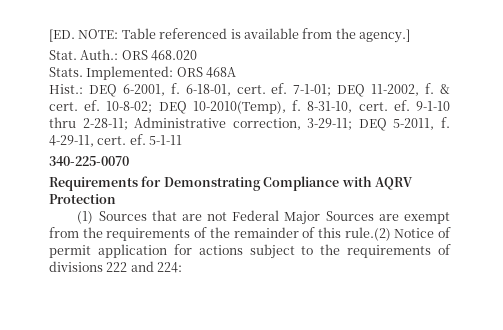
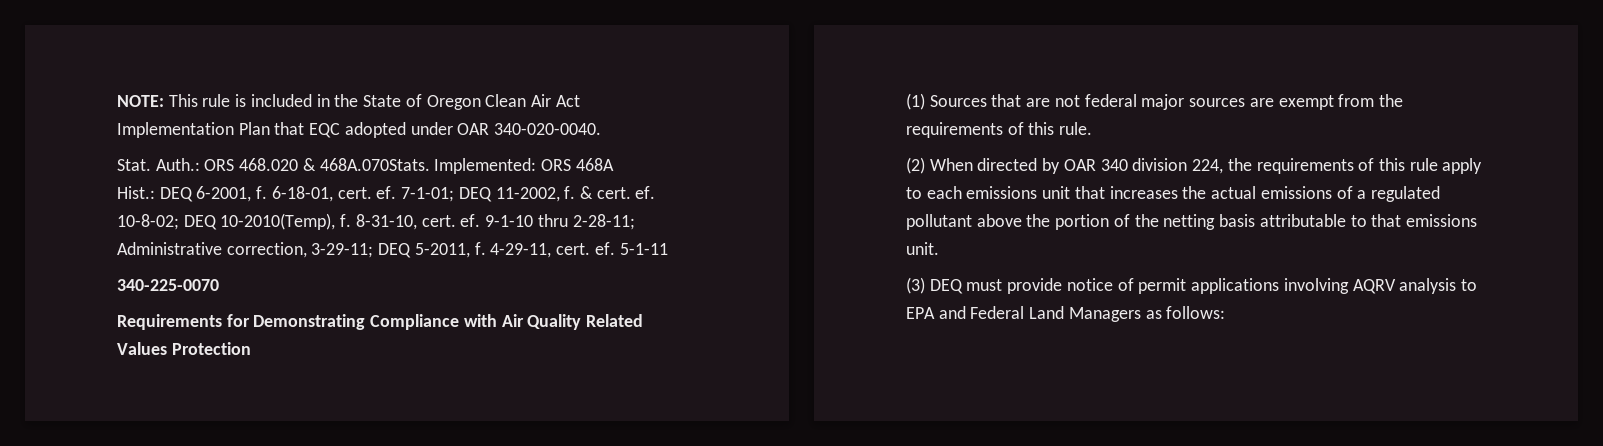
[49,28,410,43] [ED. NOTE: Table referenced is available from the agency.] -> [117,94,580,110] [117,122,602,138] NOTE: This rule is included in the State of Oregon Clean Air Act Implementation Plan that EQC adopted under OAR 340-020-0040.
[49,67,83,77] // Stats. -> [302,158,430,171] & 468A.070Stats.
[374,177,413,190] AQRV -> [501,314,644,330] [117,342,167,355] Air Quality Related Values
[232,210,374,225] Federal Major Sources -> [1084,94,1246,110] federal major sources
[209,227,451,241] [49,244,451,259] [49,261,183,273] the remainder of this rule.(2) Notice of permit application for actions subject to the requirements of divisions 222 and 224: -> [1028,122,1093,135] [906,157,1483,174] [906,186,1440,202] [906,214,1477,230] [906,242,939,255] [906,277,1477,294] [906,306,1226,322] this rule. // (2) When directed by OAR 340 division 224, the requirements of this rule apply to each emissions unit that increases the actual emissions of a regulated pollutant above the portion of the netting basis attributable to that emissions unit. // (3) DEQ must provide notice of permit applications involving AQRV analysis to EPA and Federal Land Managers as follows:

